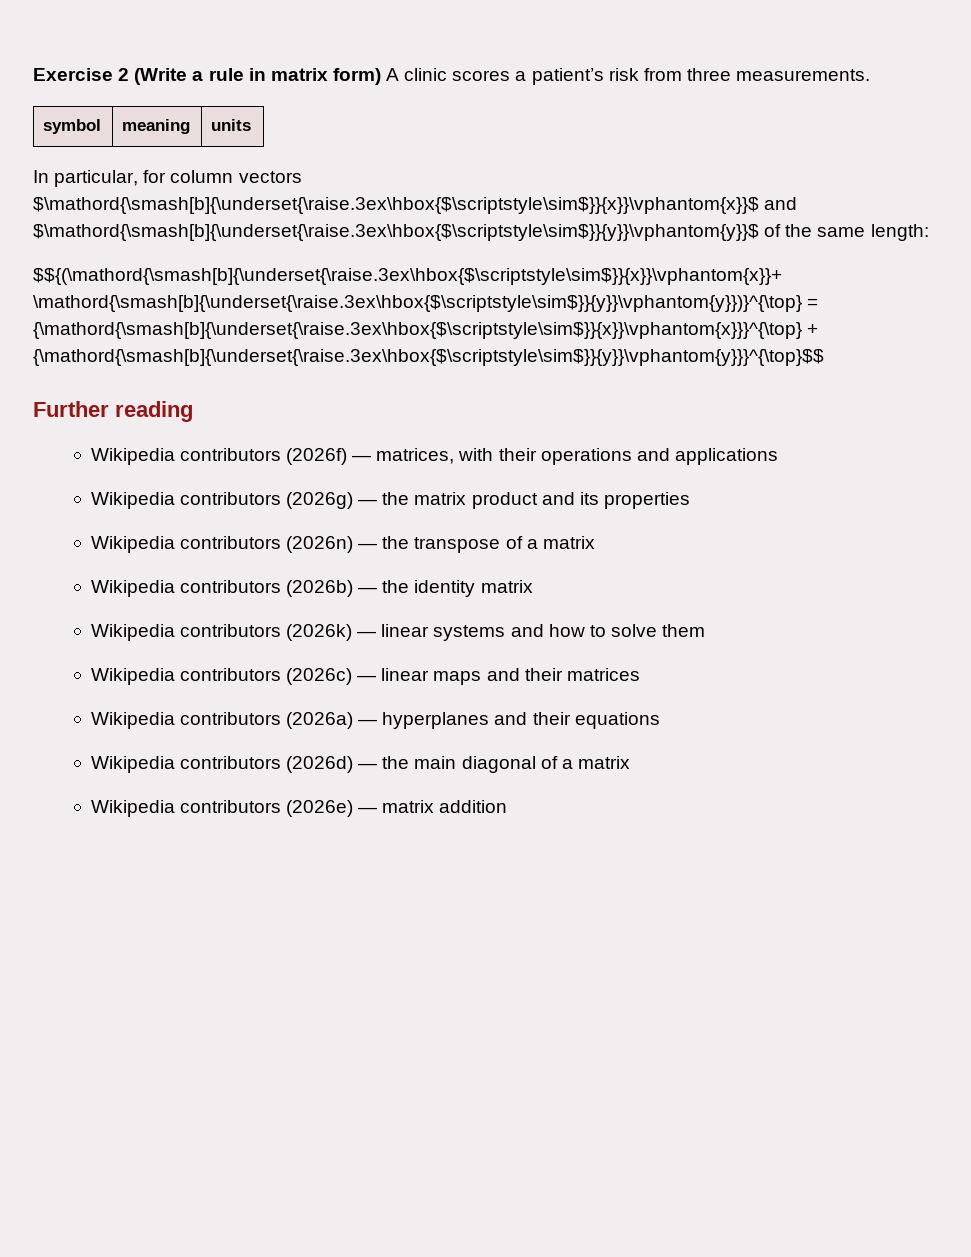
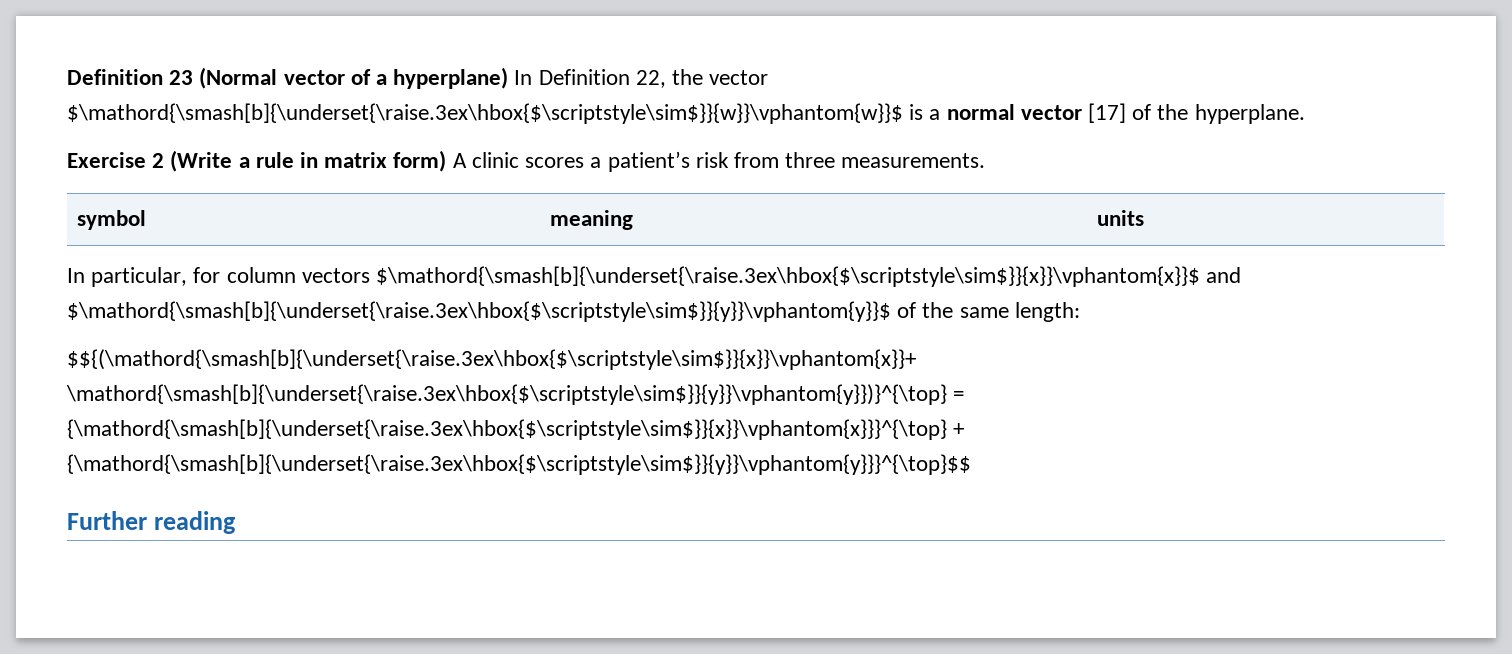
(33, 74) none -> [67,67,769,89] [67,103,1305,124] Definition 23 (Normal vector of a hyperplane) In Definition 22, the vector $\mathord{\smash[b]{\underset{\raise.3ex\hbox{$\scriptstyle\sim$}}{w}}\vphantom{w}}$ is a normal vector [17] of the hyperplane. //
[90,448,778,465] [90,492,690,509] [90,536,595,553] [90,580,533,597] [90,624,706,641] [90,668,640,685] [90,712,660,729] [90,756,630,773] [90,800,508,817] // Wikipedia contributors (2026f) — matrices, with their operations and applications // Wikipedia contributors (2026g) — the matrix product and its properties // Wikipedia contributors (2026n) — the transpose of a matrix // Wikipedia contributors (2026b) — the identity matrix // Wikipedia contributors (2026k) — linear systems and how to solve them // Wikipedia contributors (2026c) — linear maps and their matrices // Wikipedia contributors (2026a) — hyperplanes and their equations // Wikipedia contributors (2026d) — the main diagonal of a matrix // Wikipedia contributors (2026e) — matrix addition -> (236, 522) none

